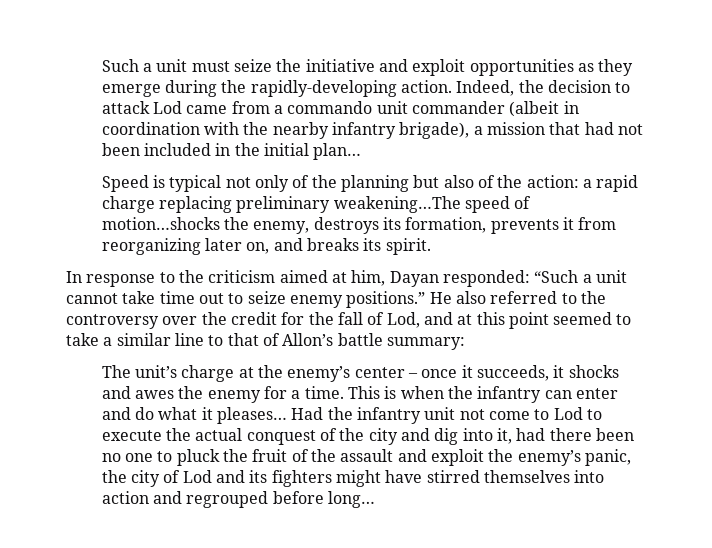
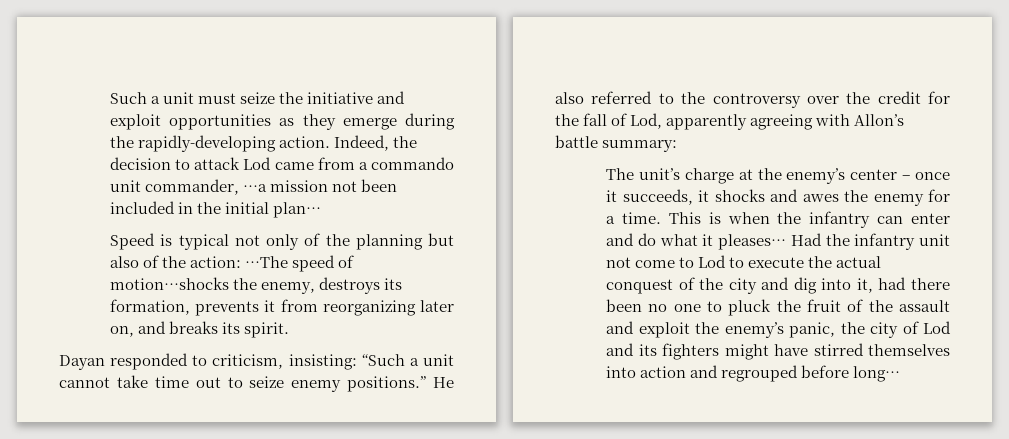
[411,101,579,117] [101,122,614,139] commander (albeit in coordination with the nearby infantry brigade), a mission that had -> [145,179,329,195] commander, …a mission
[582,175,639,192] [101,196,461,213] a rapid charge replacing preliminary weakening…The -> [245,256,289,268] …The
[66,270,530,287] In response to the criticism aimed at him, Dayan responded: -> [59,353,357,370] Dayan responded to criticism, insisting:
[423,312,632,329] [66,333,280,346] and at this point seemed to take a similar line to that of -> [666,114,851,130] apparently agreeing with

